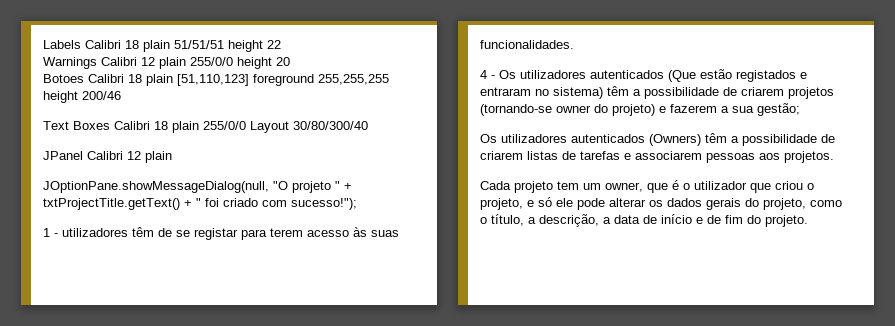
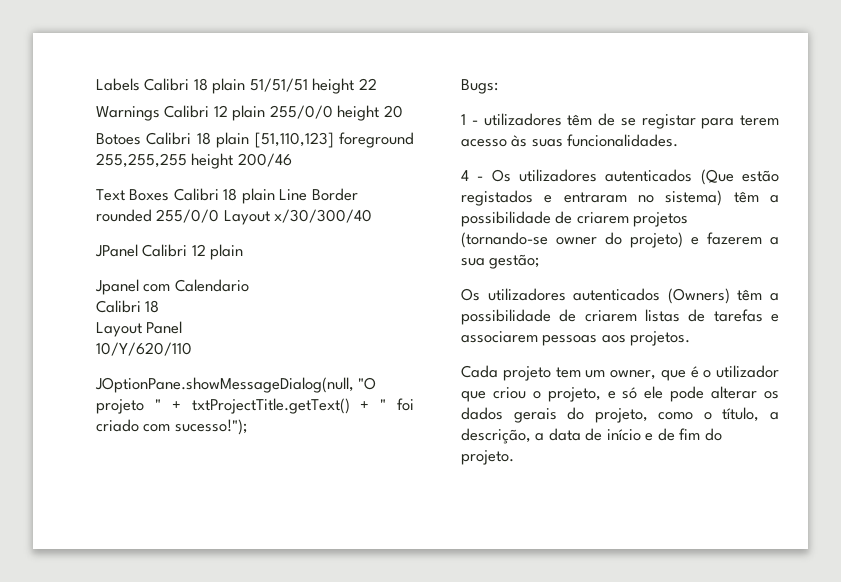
(199, 127) none -> [279,188,358,201] [96,209,152,222] Line Border rounded
[293,121,368,130] 30/80/300/40 -> [274,209,373,223] x/30/300/40
(172, 157) none -> [95,279,249,295] [96,300,160,313] [96,321,183,337] [96,342,192,356] // Jpanel com Calendario // Calibri 18 // Layout Panel // 10/Y/620/110
(357, 204) none -> [461,79,498,94] // Bugs:

